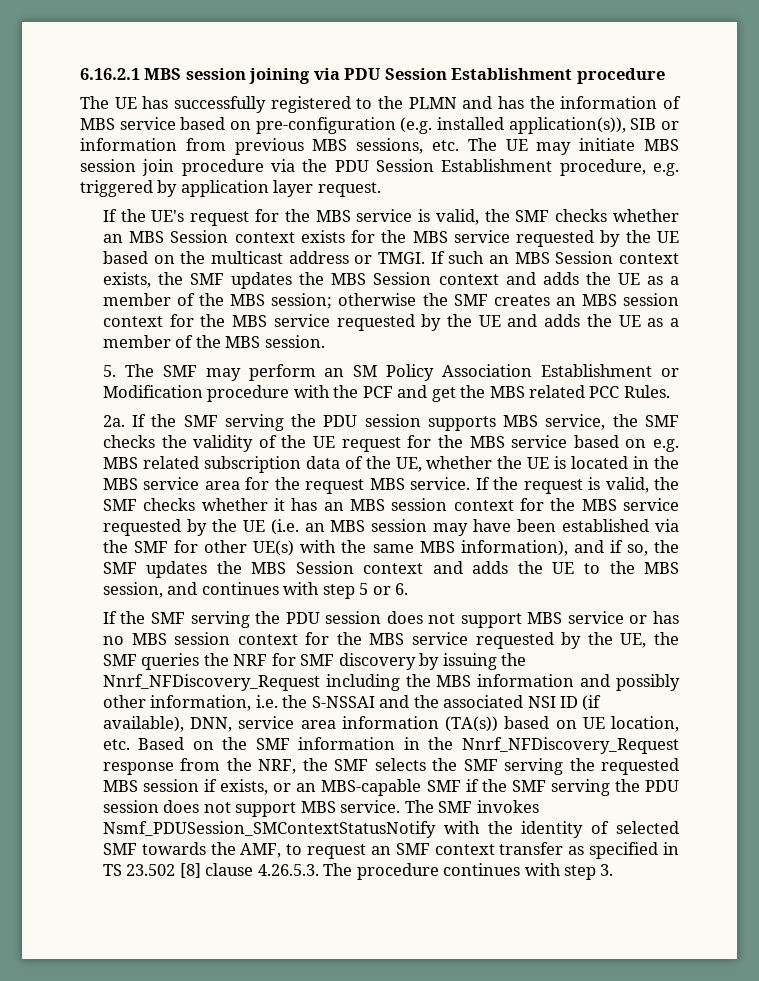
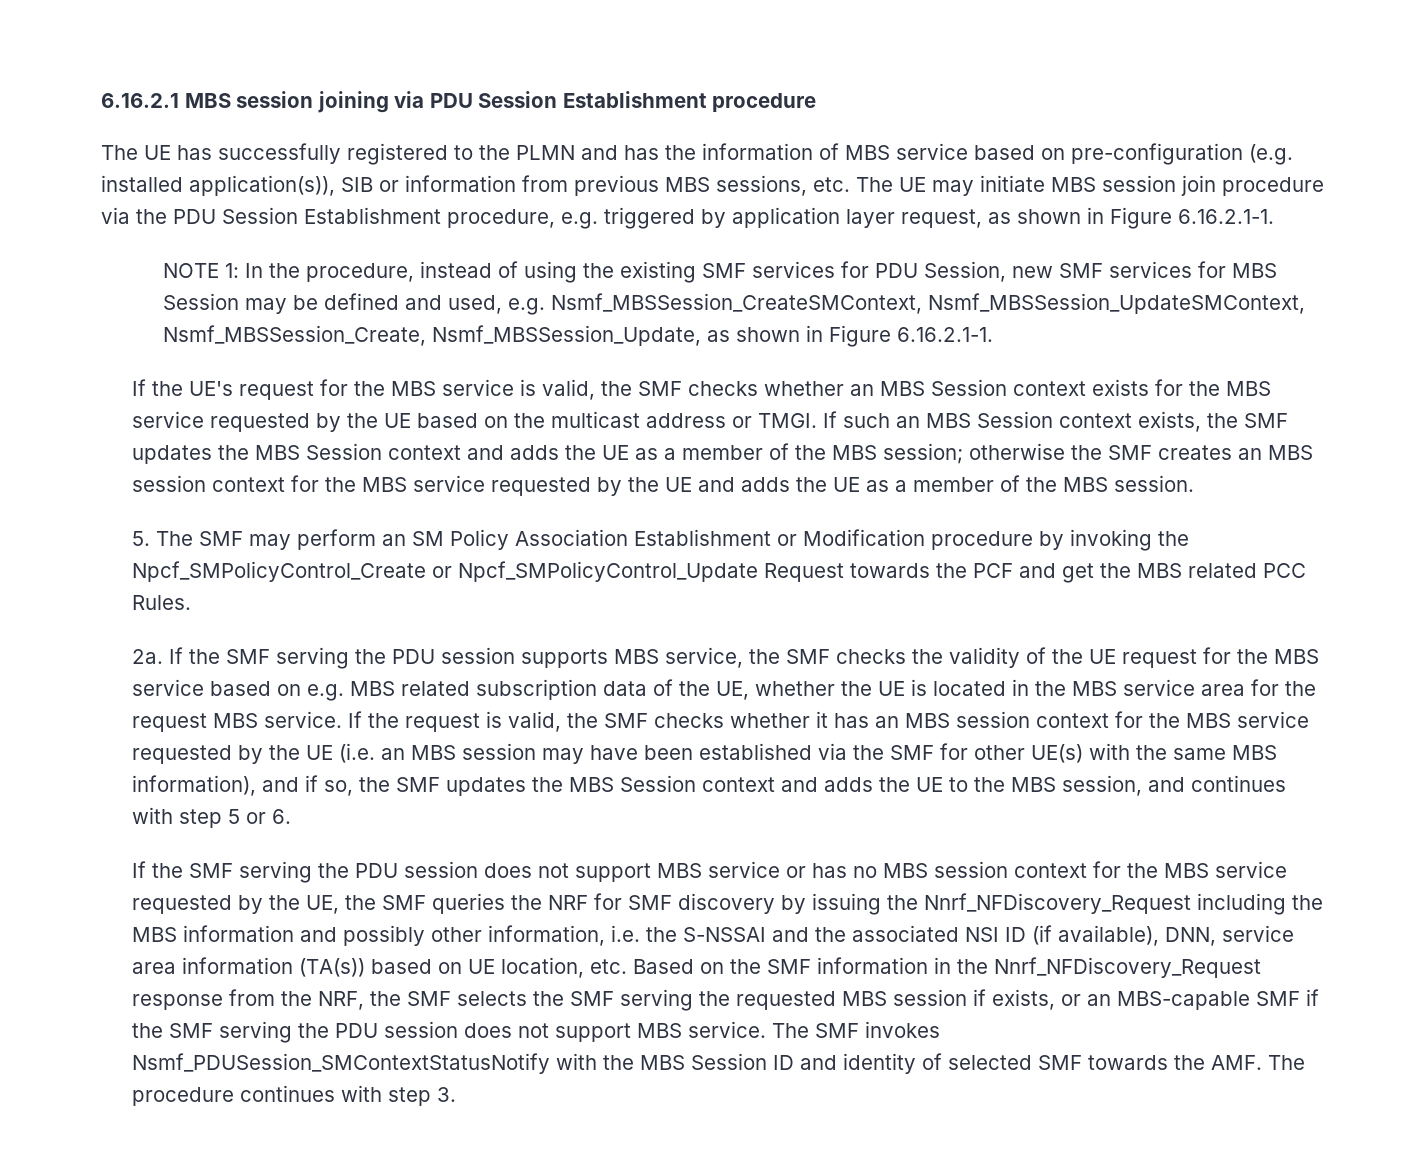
[317,182,381,197] request. -> [901,207,1274,229] [163,261,1278,283] [163,293,1306,315] [163,325,994,347] request, as shown in Figure 6.16.2.1-1. // NOTE 1: In the procedure, instead of using the existing SMF services for PDU Session, new SMF services for MBS Session may be defined and used, e.g. Nsmf_MBSSession_CreateSMContext, Nsmf_MBSSession_UpdateSMContext, Nsmf_MBSSession_Create, Nsmf_MBSSession_Update, as shown in Figure 6.16.2.1-1.
[293,385,330,398] with -> [1039,529,1190,551] [132,561,931,582] by invoking the Npcf_SMPolicyControl_Create or Npcf_SMPolicyControl_Update Request towards
(513, 827) none -> [640,1053,838,1070] MBS Session ID and
[240,842,679,859] [102,863,319,878] AMF, to request an SMF context transfer as specified in TS 23.502 [8] clause 4.26.5.3. -> [1211,1055,1263,1070] AMF.

